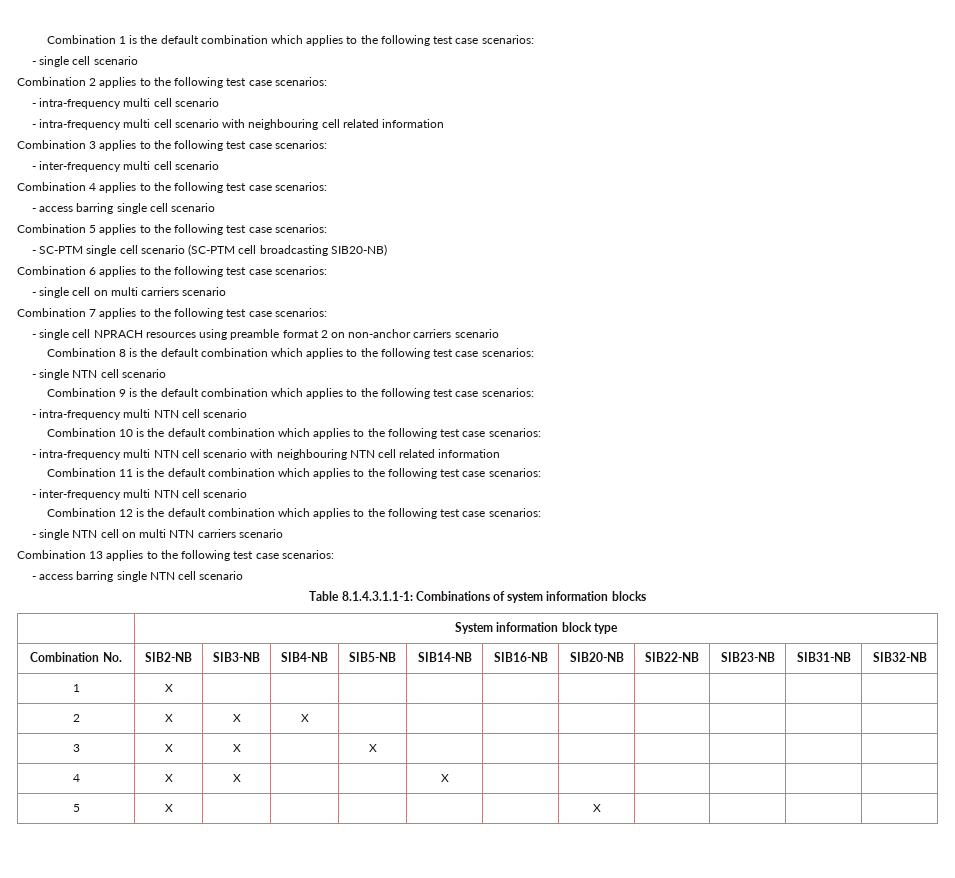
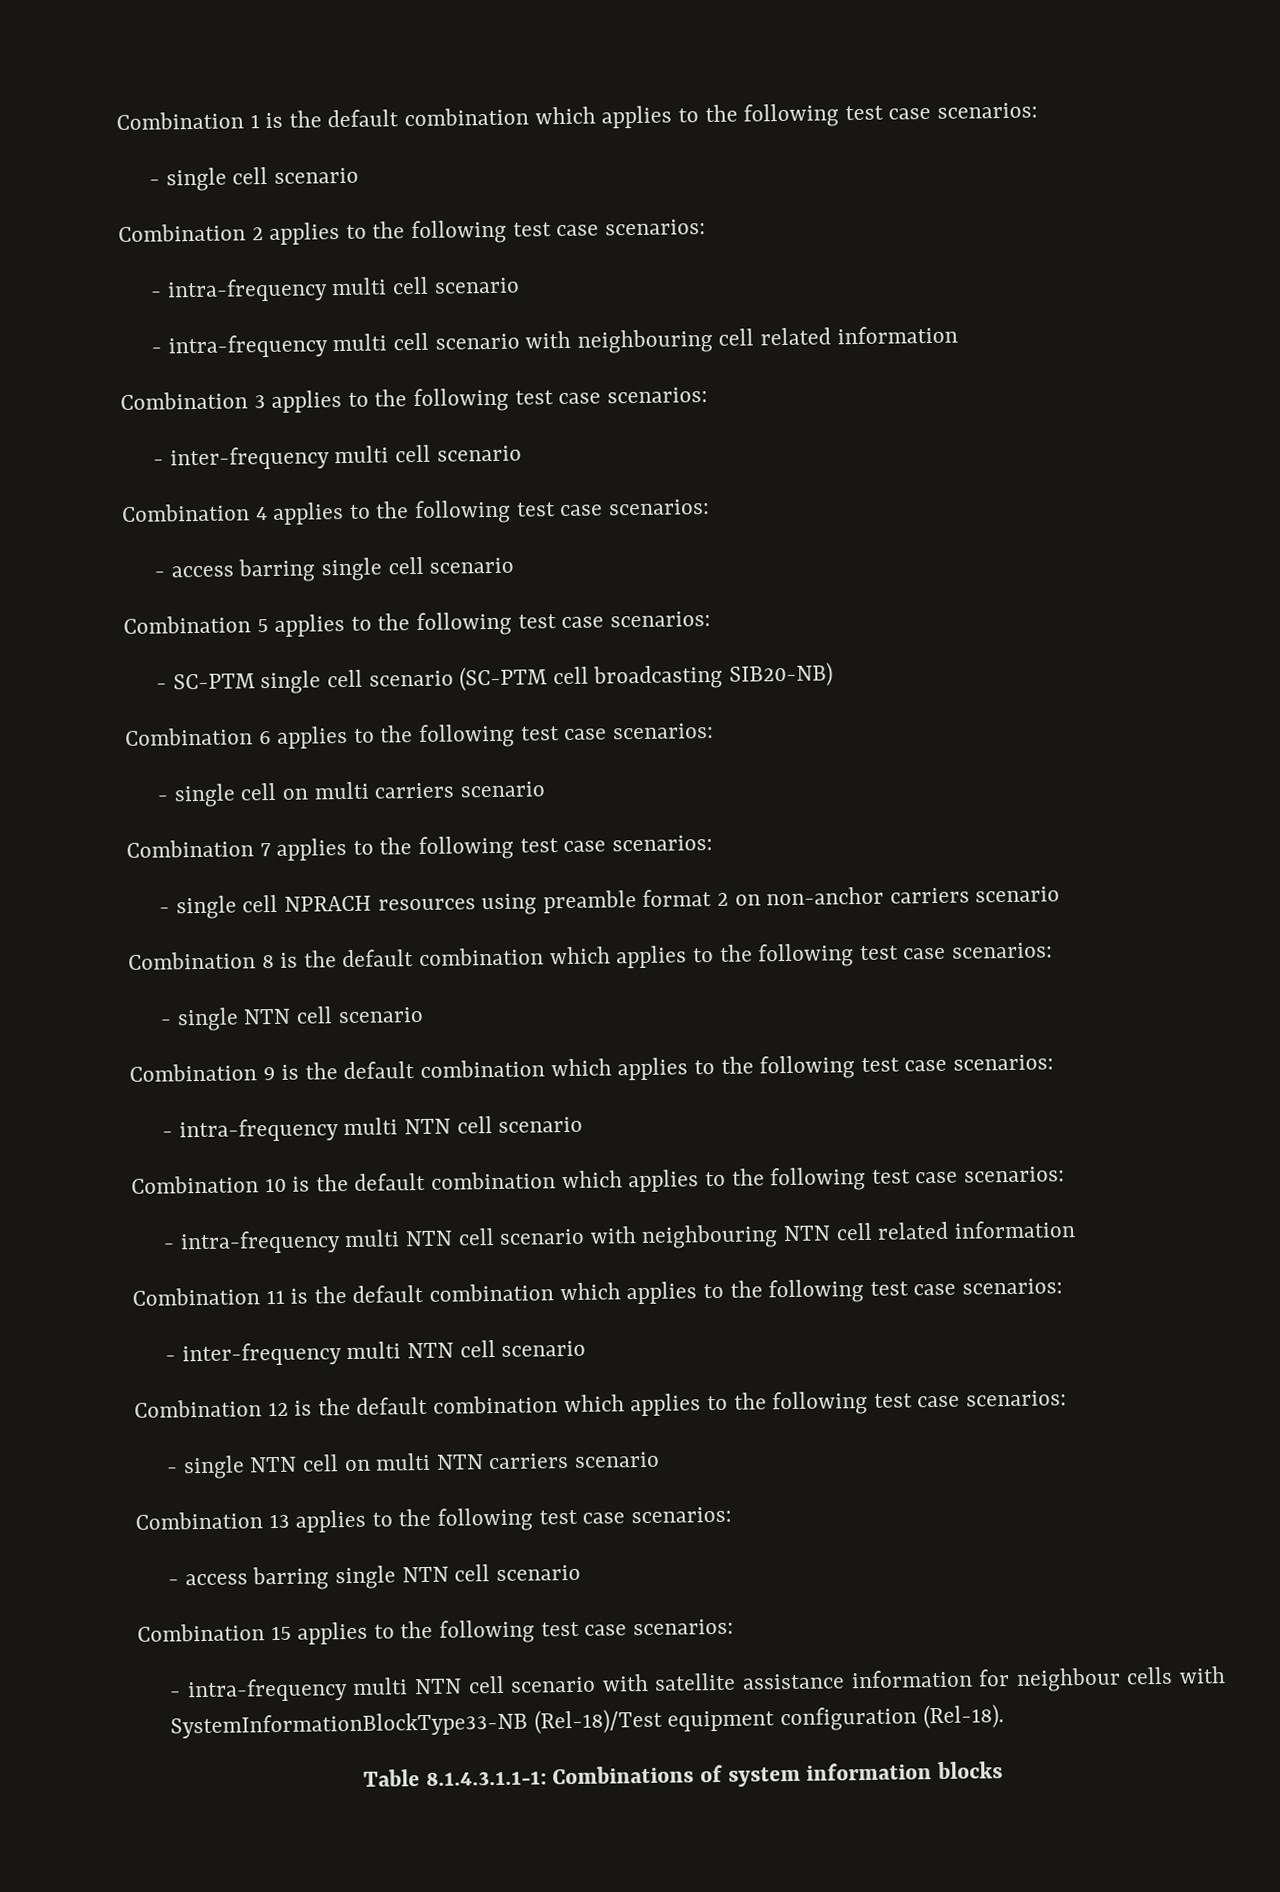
(244, 575) none -> [137,1618,734,1645] [170,1666,1226,1703] [170,1704,1004,1739] // Combination 15 applies to the following test case scenarios: // - intra-frequency multi NTN cell scenario with satellite assistance information for neighbour cells with SystemInformationBlockType33-NB (Rel-18)/Test equipment configuration (Rel-18).
[455,622,618,634] [30,652,122,662] [145,652,192,662] [213,652,260,662] [281,652,328,662] [349,652,396,662] [417,652,472,662] [493,652,548,662] [569,652,624,662] [645,652,699,662] [720,652,775,662] [796,652,851,662] [872,652,927,662] [72,684,80,692] [164,684,173,692] [72,714,80,722] [164,714,173,722] [232,714,241,722] [300,714,309,722] [72,744,80,752] [164,744,173,752] [232,744,241,752] [368,744,377,752] [72,774,80,782] [164,774,173,782] [232,774,241,782] [440,774,449,782] [72,804,80,812] [164,804,173,812] [592,804,601,812] // | System information block type // Combination No. | SIB2-NB | SIB3-NB | SIB4-NB | SIB5-NB | SIB14-NB | SIB16-NB | SIB20-NB | SIB22-NB | SIB23-NB | SIB31-NB | SIB32-NB // 1 | X | | | | | | | | | | // 2 | X | X | X | | | | | | | | // 3 | X | X | | X | | | | | | | // 4 | X | X | | | X | | | | | | // 5 | X | | | | | | X | | | | -> (1003, 1770) none

